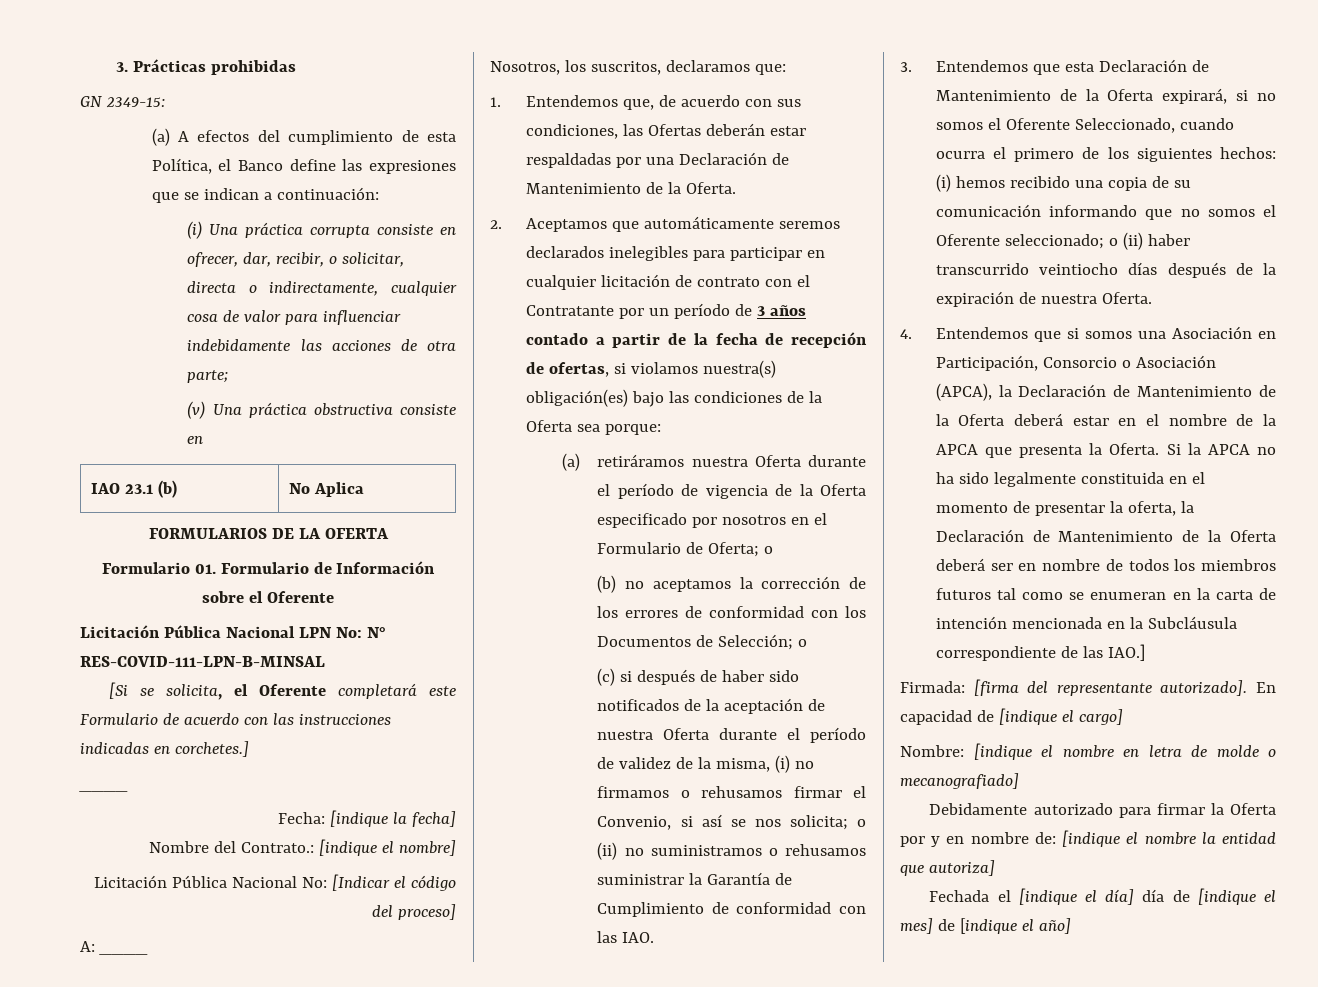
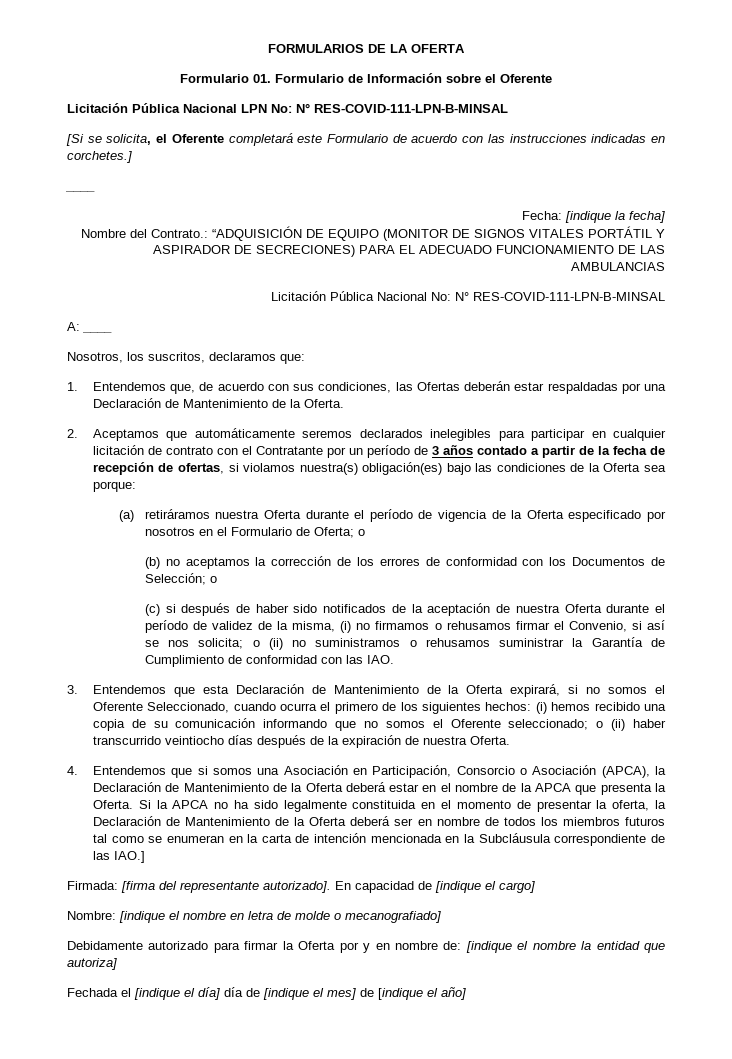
[115,59,296,75] [80,96,165,108] [151,128,456,146] [151,158,456,174] [151,187,379,203] [187,221,456,239] [187,252,405,267] [187,281,457,296] [187,310,402,325] [187,339,457,352] [187,370,229,383] [187,401,456,419] [187,436,204,444] [91,480,178,498] [289,482,365,497] 3. Prácticas prohibidas // GN 2349-15: // (a) A efectos del cumplimiento de esta Política, el Banco define las expresiones que se indican a continuación: // (i) Una práctica corrupta consiste en ofrecer, dar, recibir, o solicitar, directa o indirectamente, cualquier cosa de valor para influenciar indebidamente las acciones de otra parte; // (v) Una práctica obstructiva consiste en // IAO 23.1 (b) | No Aplica // -> (268, 48) none
[319,839,456,856] [indique el nombre] -> [212,226,665,241] [153,245,665,257] [571,262,665,271] “ADQUISICIÓN DE EQUIPO (MONITOR DE SIGNOS VITALES PORTÁTIL Y ASPIRADOR DE SECRECIONES) PARA EL ADECUADO FUNCIONAMIENTO DE LAS AMBULANCIAS
[332,874,456,891] [372,904,456,920] [Indicar el código del proceso] -> [455,292,665,301] N° RES-COVID-111-LPN-B-MINSAL

